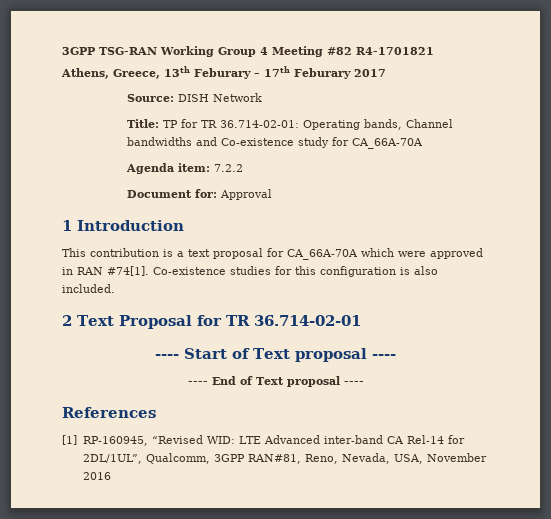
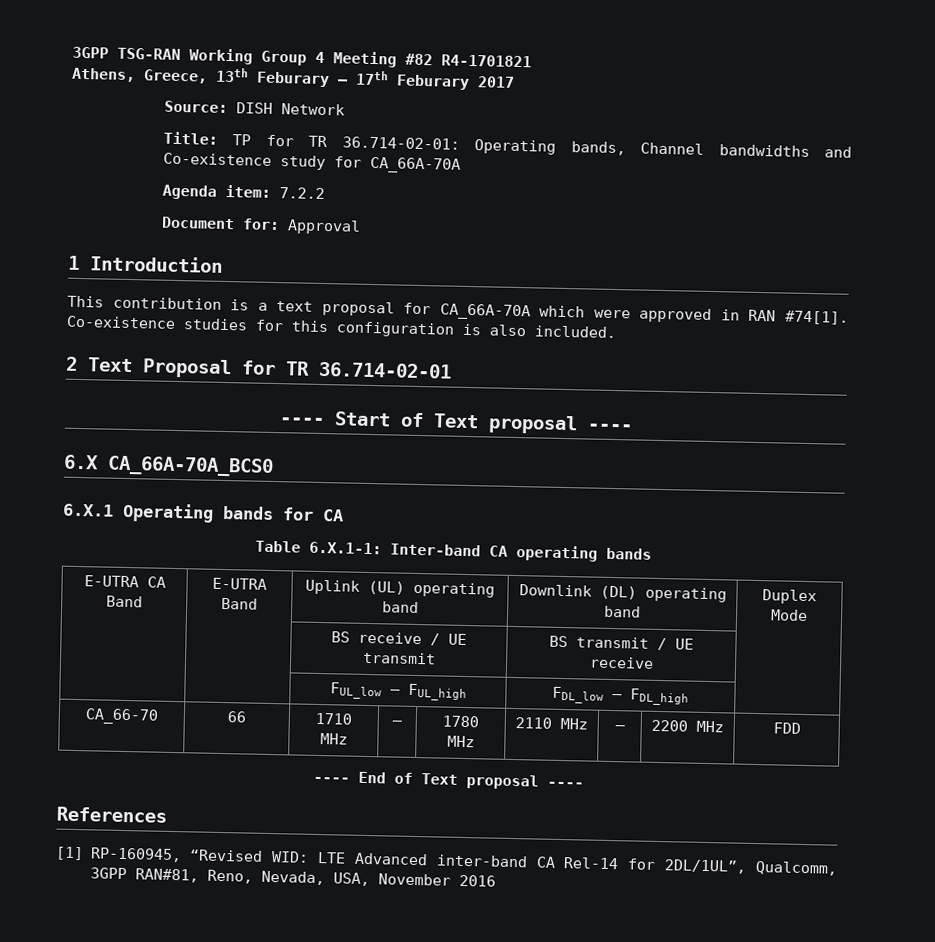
(396, 356) none -> [63,454,274,477] [62,502,344,523] [254,540,652,562] [83,575,166,588] [106,595,143,608] [212,577,267,590] [221,597,258,610] [305,579,496,598] [381,601,419,614] [518,584,727,603] [604,605,641,618] [762,589,817,605] [770,609,808,622] [331,631,468,646] [362,651,436,665] [549,635,694,651] [588,656,654,669] [329,682,467,702] [552,686,689,706] [85,708,159,725] [227,711,247,723] [315,712,352,725] [319,733,348,745] [392,720,403,726] [442,715,480,728] [446,735,475,748] [515,717,588,730] [614,725,626,731] [651,719,724,733] [772,722,801,734] // 6.X CA_66A-70A_BCS0 // 6.X.1 Operating bands for CA // Table 6.X.1-1: Inter-band CA operating bands // E-UTRA CA Band | E-UTRA Band | Uplink (UL) operating band | Downlink (DL) operating band | Duplex Mode // | | BS receive / UE transmit | BS transmit / UE receive | // | | FUL_low – FUL_high | FDL_low – FDL_high | // CA_66-70 | 66 | 1710 MHz | – | 1780 MHz | 2110 MHz | – | 2200 MHz | FDD

